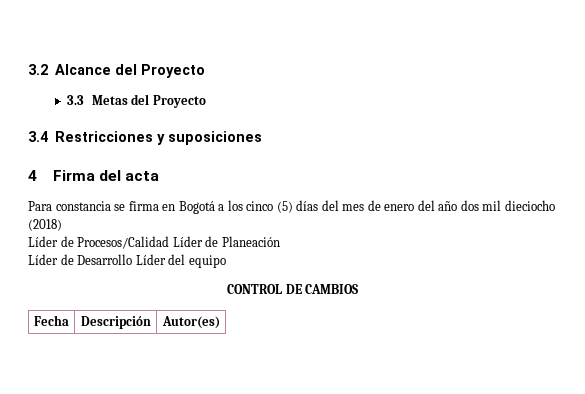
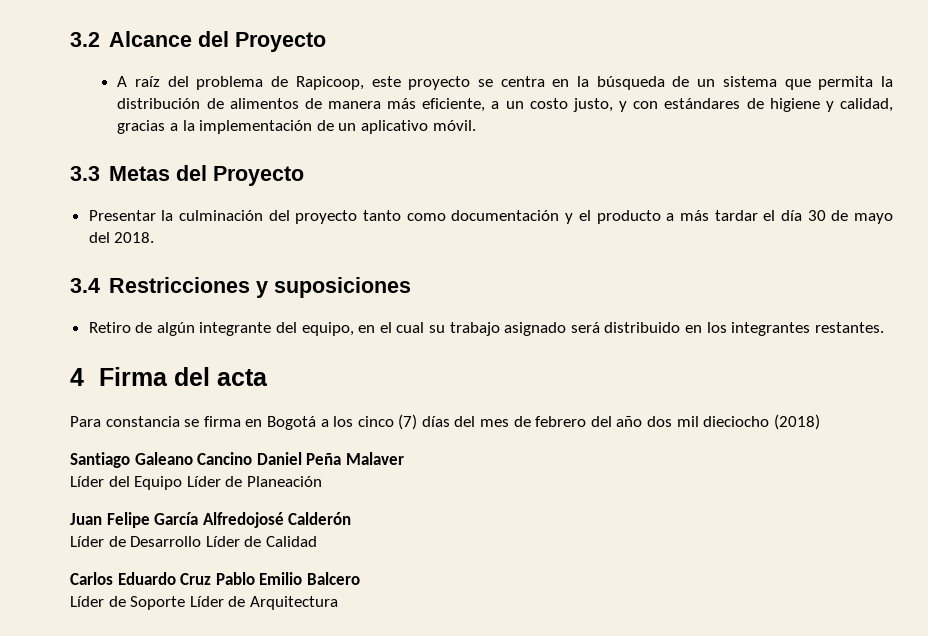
[66,94,206,108] [28,131,262,145] 3.3 Metas del Proyecto // 3.4 Restricciones y suposiciones -> [117,76,893,90] [117,98,894,112] [117,120,476,134] [70,165,304,186] [88,210,893,224] [88,232,155,243] [70,277,411,298] [88,322,884,336] A raíz del problema de Rapicoop, este proyecto se centra en la búsqueda de un sistema que permita la distribución de alimentos de manera más eficiente, a un costo justo, y con estándares de higiene y calidad, gracias a la implementación de un aplicativo móvil. // 3.3 Metas del Proyecto // Presentar la culminación del proyecto tanto como documentación y el producto a más tardar el día 30 de mayo del 2018. // 3.4 Restricciones y suposiciones // Retiro de algún integrante del equipo, en el cual su trabajo asignado será distribuido en los integrantes restantes.
[276,201,293,213] (5) -> [398,414,418,430] (7)
[384,204,415,211] enero -> [535,416,587,427] febrero
[28,236,170,249] // Líder de Procesos/Calidad -> [70,452,404,468] [70,476,183,490] // Santiago Galeano Cancino Daniel Peña Malaver // Líder del Equipo
(280, 241) none -> [70,512,352,528] // Juan Felipe García Alfredojosé Calderón
[168,254,226,268] [226,284,359,294] [34,315,69,326] [80,316,151,329] [161,316,220,329] del equipo // CONTROL DE CAMBIOS // Fecha | Descripción | Autor(es) -> [244,536,317,547] [70,572,360,585] [70,596,338,610] de Calidad // Carlos Eduardo Cruz Pablo Emilio Balcero // Líder de Soporte Líder de Arquitectura

